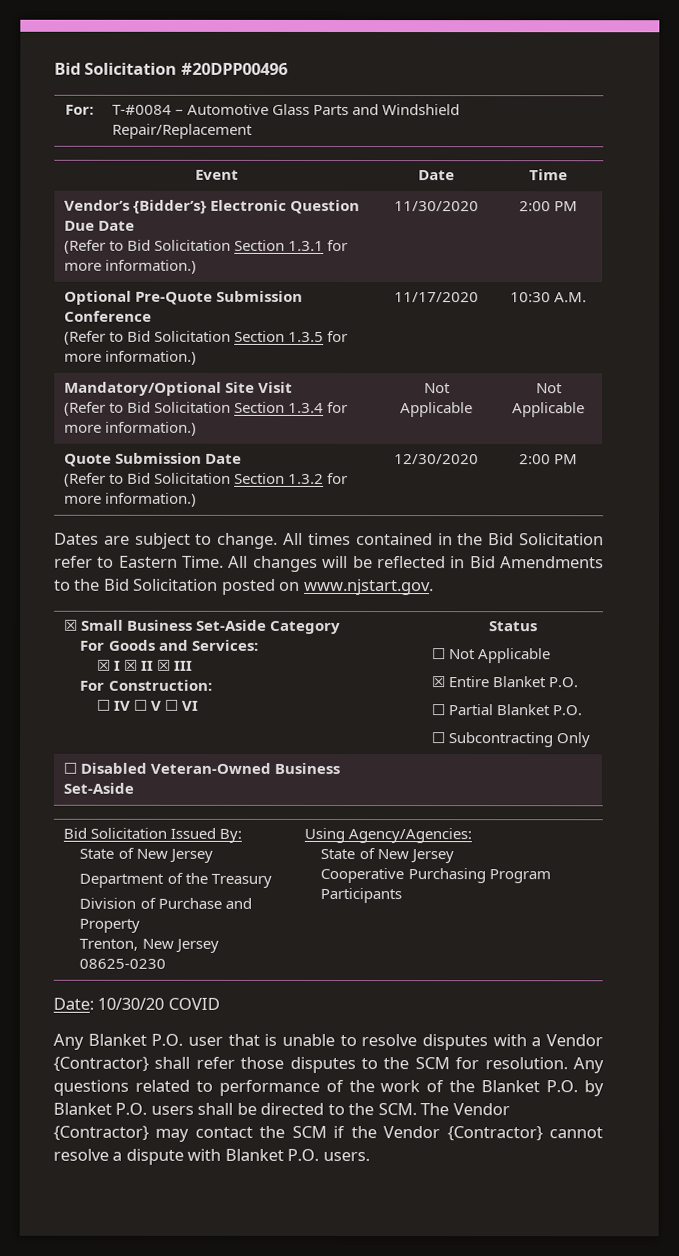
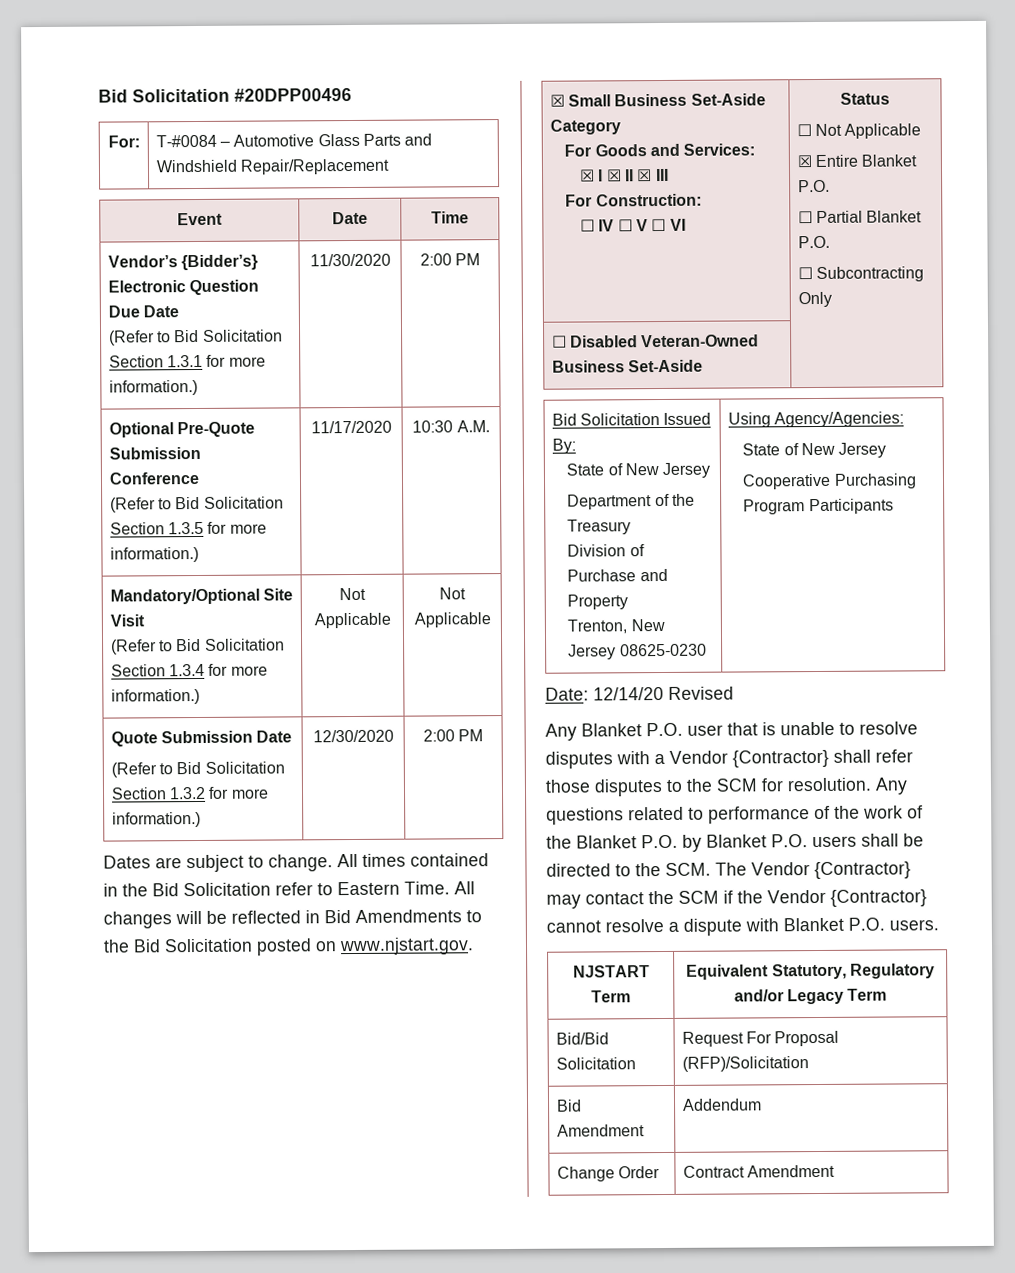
[97,997,220,1010] 10/30/20 COVID -> [593,686,734,701] 12/14/20 Revised
(370, 1156) none -> [572,965,650,978] [591,990,631,1003] [686,963,935,980] [733,988,888,1005] [555,1032,609,1045] [555,1057,636,1070] [681,1030,840,1047] [681,1056,809,1072] [555,1099,582,1112] [556,1124,645,1137] [681,1098,762,1111] [556,1166,660,1182] [682,1164,835,1178] // NJSTART Term | Equivalent Statutory, Regulatory and/or Legacy Term // Bid/Bid Solicitation | Request For Proposal (RFP)/Solicitation // Bid Amendment | Addendum // Change Order | Contract Amendment

